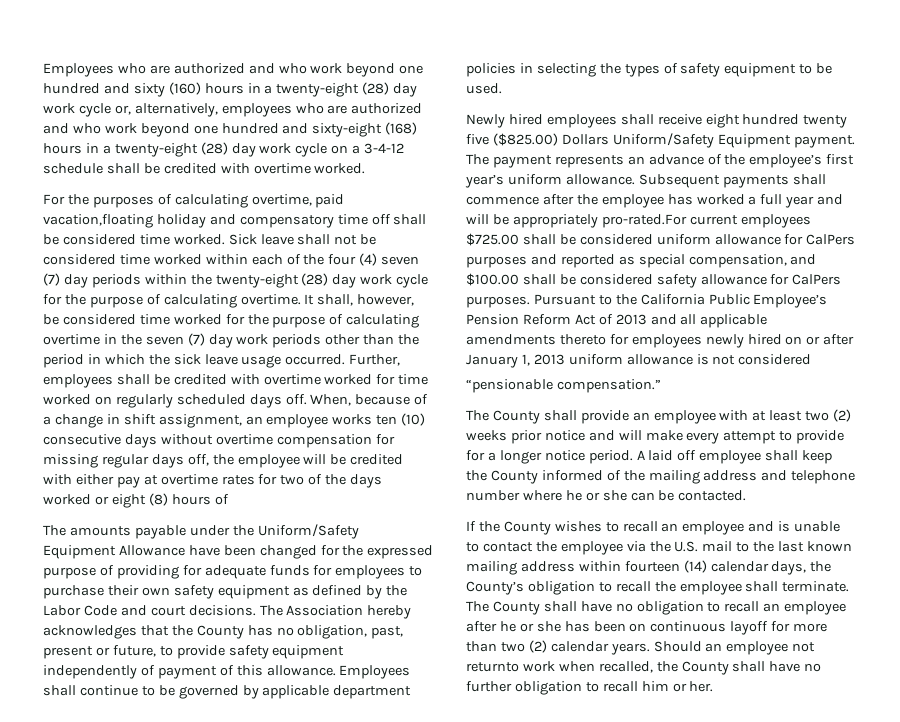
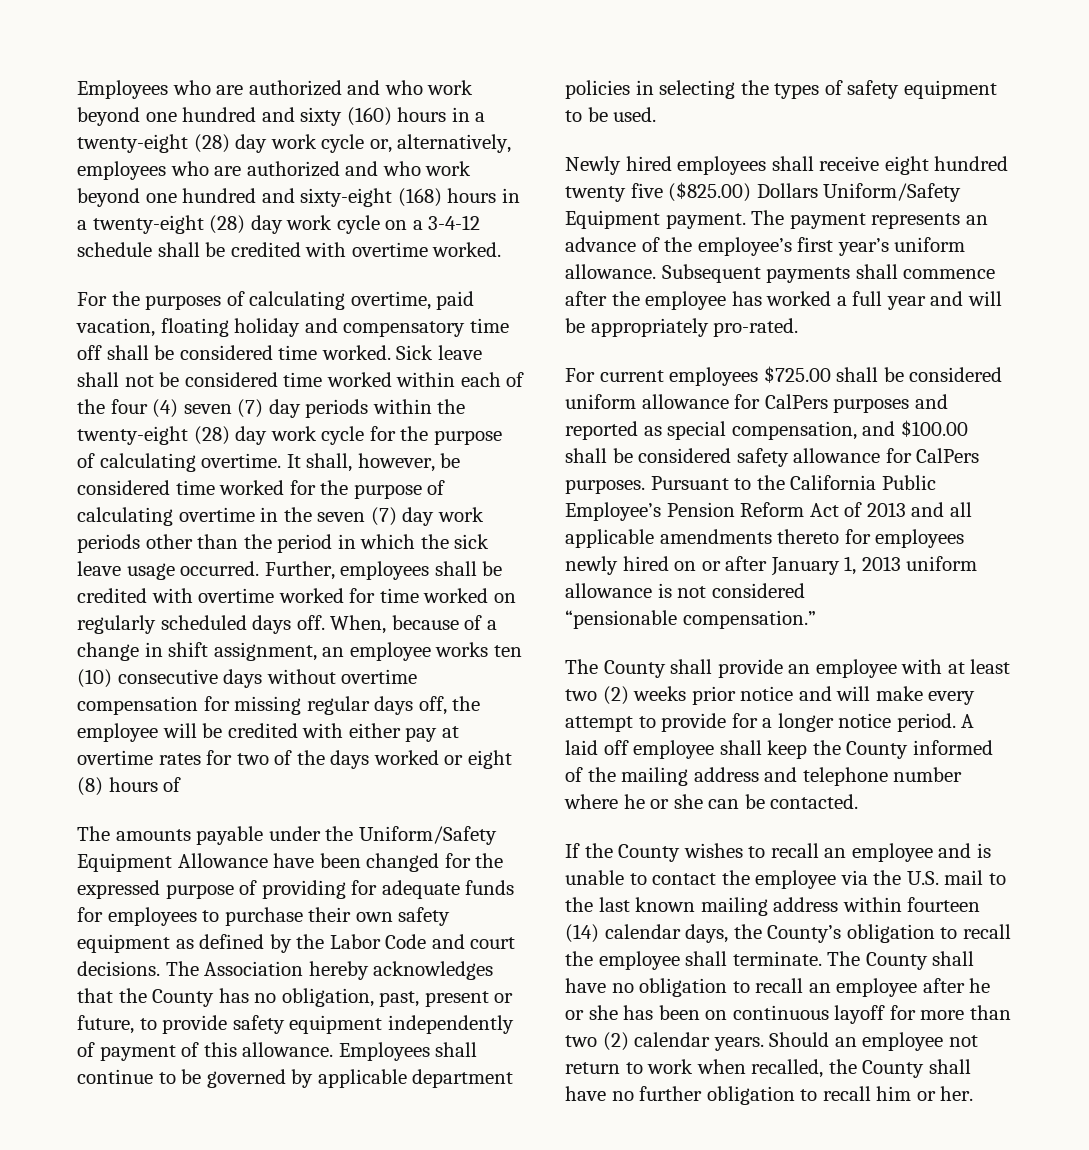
[43,214,153,228] vacation,floating -> [76,318,229,337] vacation, floating
[601,214,687,228] pro-rated.For -> [713,318,799,337] [565,368,595,382] pro-rated. // For
[466,662,519,672] returnto -> [565,1062,643,1074] return to

